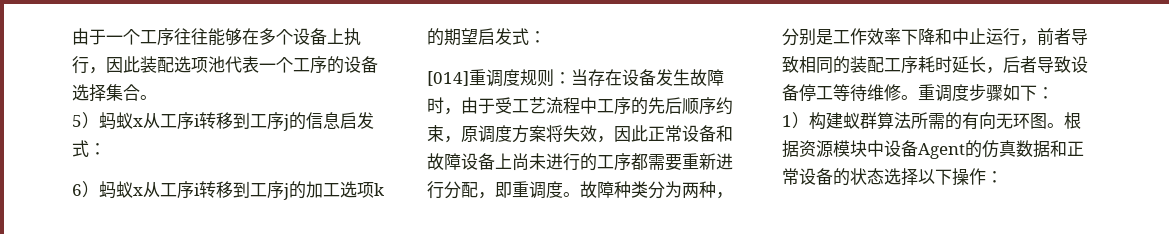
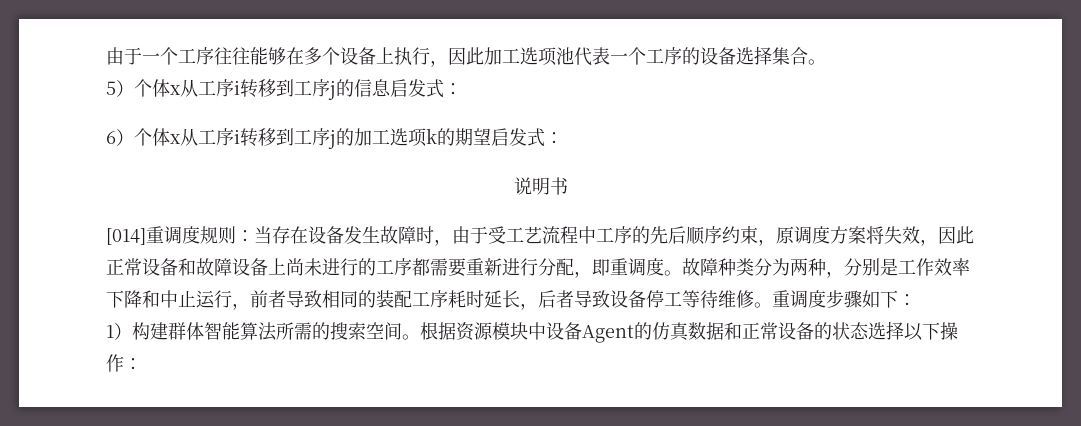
[140,56,174,73] 装配 -> [484,47,520,65] 加工
[99,112,133,130] 蚂蚁 -> [134,79,170,97] 个体
[99,181,133,199] 蚂蚁 -> [134,128,170,146] 个体
(546, 37) none -> [513,177,568,195] // 说明书
[843,112,877,129] 蚁群 -> [168,322,240,340] 群体智能
[962,112,1047,130] 有向无环图 -> [330,322,402,340] 搜索空间

